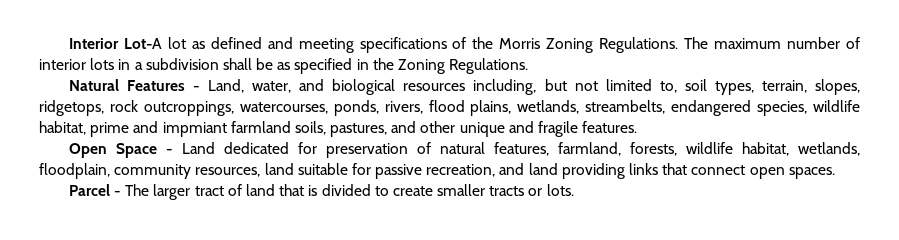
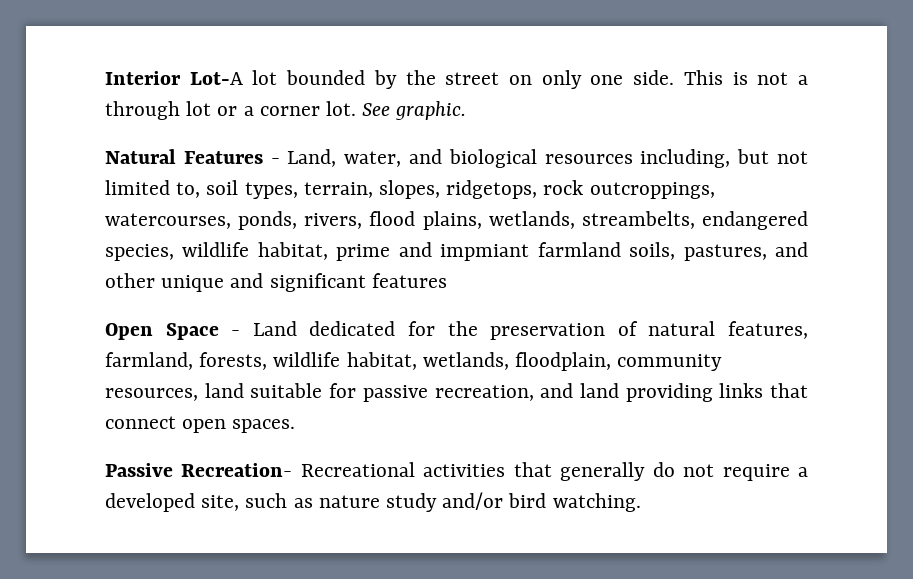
[191,37,861,53] [39,58,529,74] as defined and meeting specifications of the Morris Zoning Regulations. The maximum number of interior lots in a subdivision shall be as specified in the Zoning Regulations. -> [286,70,808,89] [105,101,467,120] bounded by the street on only one side. This is not a through lot or a corner lot. See graphic.
[538,121,638,137] fragile features. -> [269,273,447,292] significant features
(317, 148) none -> [447,321,478,336] the
[68,184,574,200] Parcel - The larger tract of land that is divided to create smaller tracts or lots. -> [105,462,808,481] [105,492,641,512] Passive Recreation- Recreational activities that generally do not require a developed site, such as nature study and/or bird watching.

